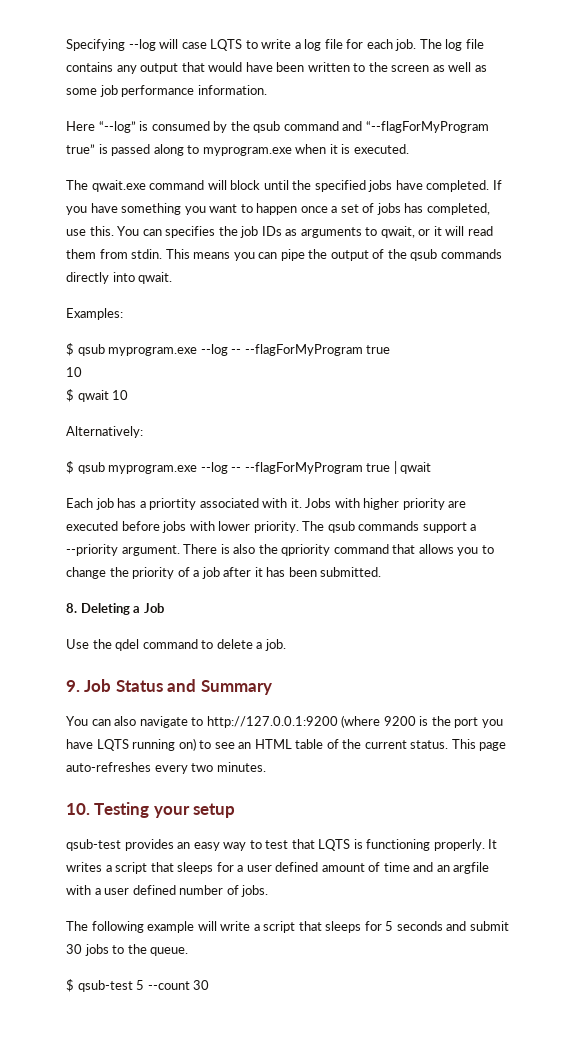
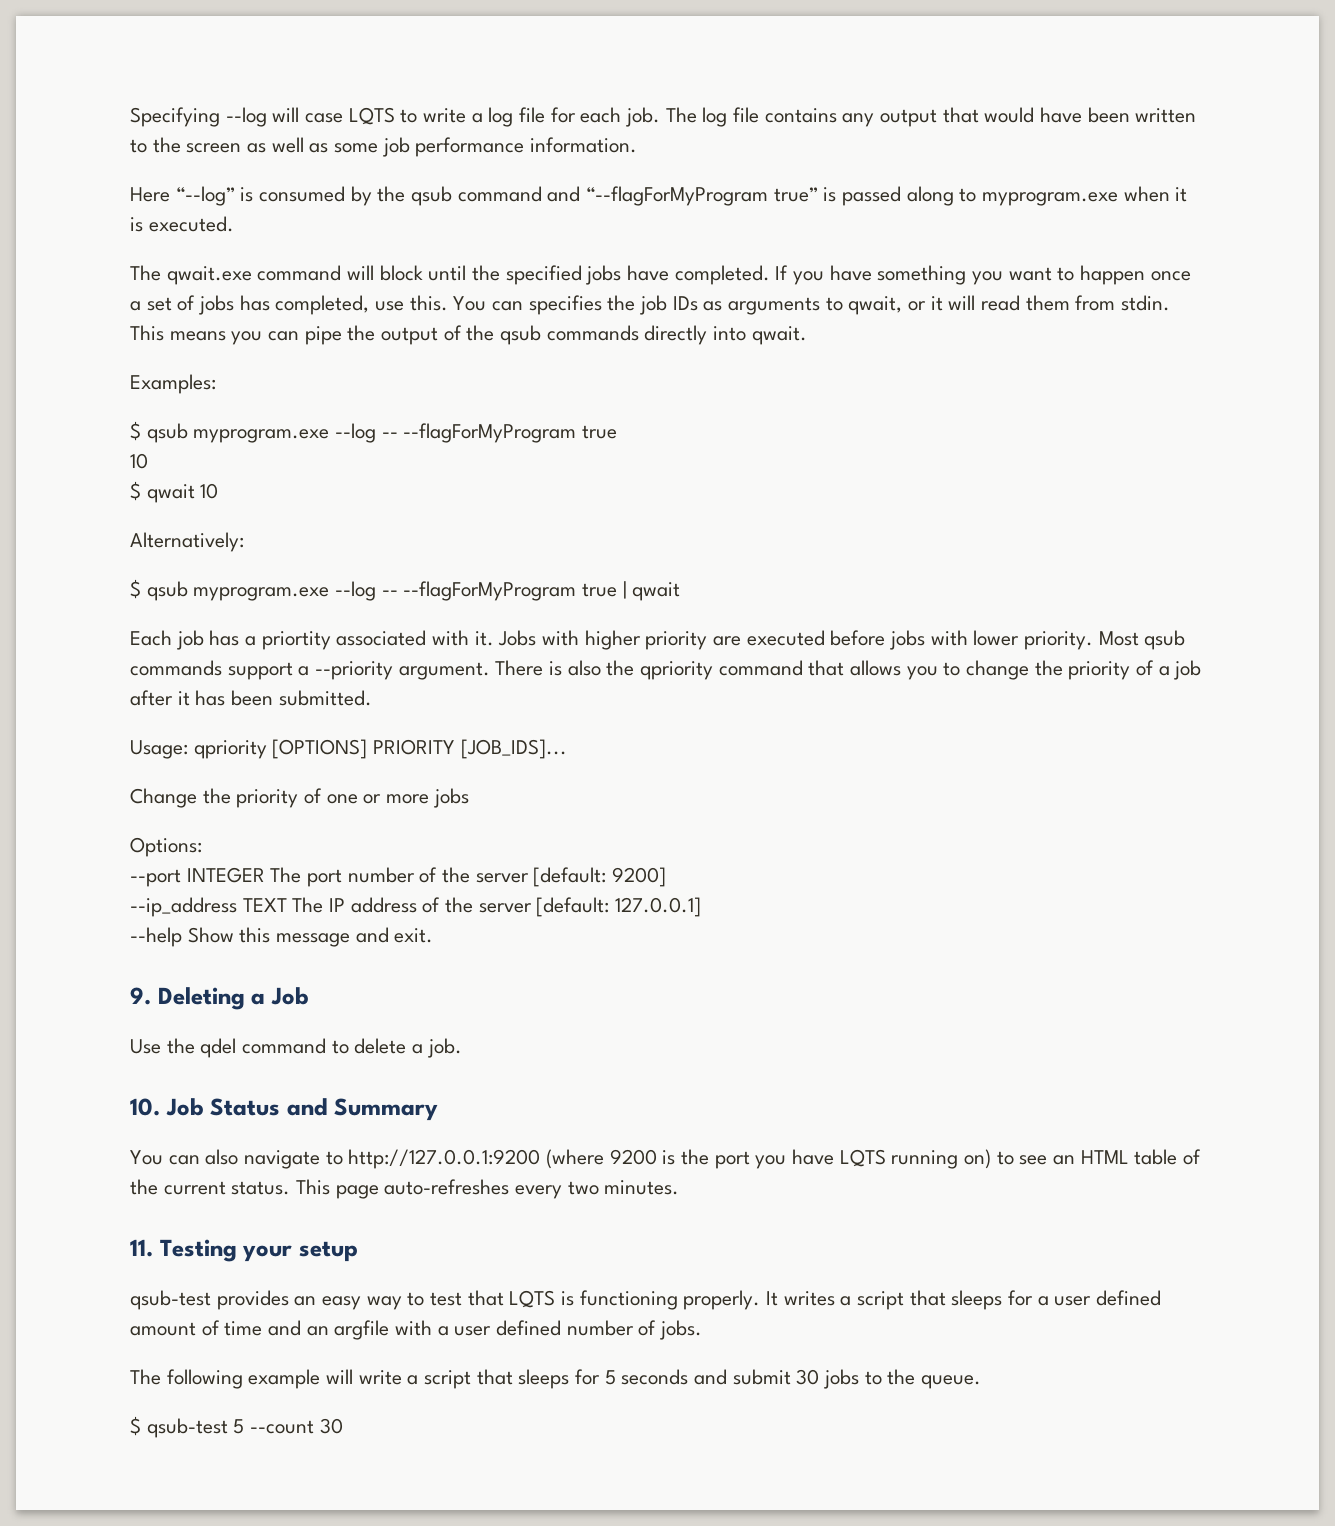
[302,521,325,531] The -> [1098,631,1139,646] Most
[66,603,77,613] 8. -> [130,739,567,759] [130,788,469,808] [130,837,202,857] [130,867,667,887] [130,897,702,917] [130,927,434,947] [130,987,151,1005] Usage: qpriority [OPTIONS] PRIORITY [JOB_IDS]... // Change the priority of one or more jobs // Options: // --port INTEGER The port number of the server [default: 9200] // --ip_address TEXT The IP address of the server [default: 127.0.0.1] // --help Show this message and exit. // 9.
[66,680,80,692] 9. -> [130,1098,160,1116] 10.
[66,803,90,815] 10. -> [130,1239,153,1257] 11.

